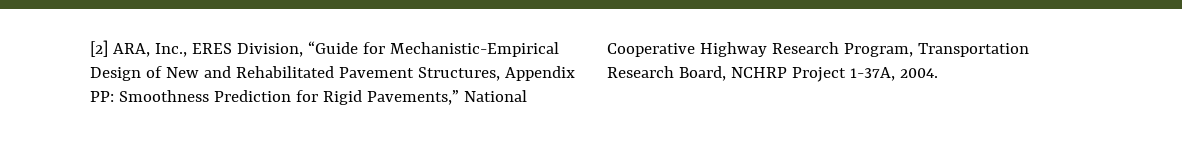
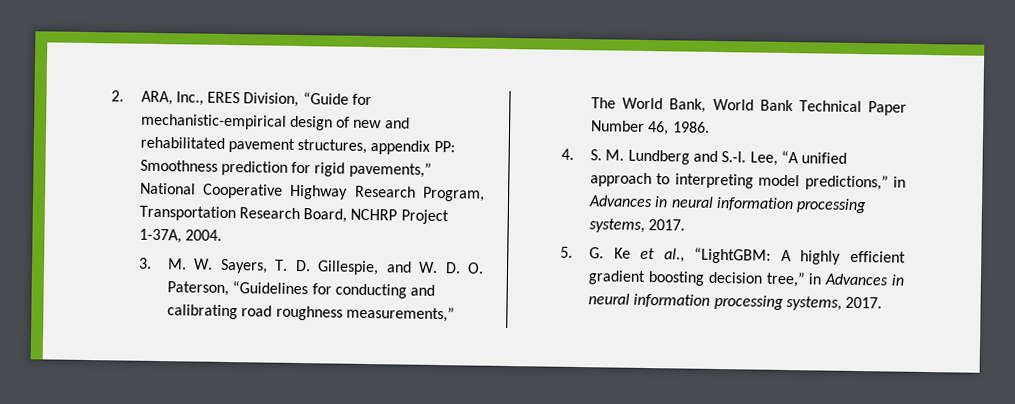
[90,40,108,57] [2] -> [111,90,124,102] 2.
[389,42,559,57] [90,66,575,81] [90,90,459,105] Mechanistic-Empirical Design of New and Rehabilitated Pavement Structures, Appendix PP: Smoothness Prediction for Rigid Pavements,” -> [140,113,410,131] [139,136,455,155] [139,159,432,178] mechanistic-empirical design of new and rehabilitated pavement structures, appendix PP: Smoothness prediction for rigid pavements,”
(938, 73) none -> [138,257,485,276] [167,281,436,299] [167,304,455,323] [591,97,907,116] [591,120,710,136] [560,148,848,166] [590,172,906,191] [588,195,868,214] [589,218,686,233] [559,246,906,265] [588,270,905,288] [588,293,883,311] // 3. M. W. Sayers, T. D. Gillespie, and W. D. O. Paterson, “Guidelines for conducting and calibrating road roughness measurements,” The World Bank, World Bank Technical Paper Number 46, 1986. // 4. S. M. Lundberg and S.-I. Lee, “A unified approach to interpreting model predictions,” in Advances in neural information processing systems, 2017. // 5. G. Ke et al., “LightGBM: A highly efficient gradient boosting decision tree,” in Advances in neural information processing systems, 2017.

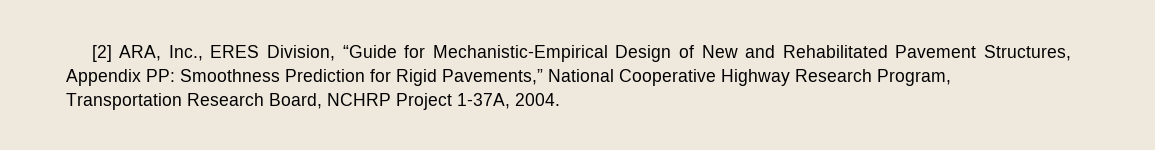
[111,90,124,102] 2. -> [91,45,112,62] [2]
[140,113,410,131] [139,136,455,155] [139,159,432,178] mechanistic-empirical design of new and rehabilitated pavement structures, appendix PP: Smoothness prediction for rigid pavements,” -> [432,45,1072,62] [66,69,543,86] Mechanistic-Empirical Design of New and Rehabilitated Pavement Structures, Appendix PP: Smoothness Prediction for Rigid Pavements,”
[138,257,485,276] [167,281,436,299] [167,304,455,323] [591,97,907,116] [591,120,710,136] [560,148,848,166] [590,172,906,191] [588,195,868,214] [589,218,686,233] [559,246,906,265] [588,270,905,288] [588,293,883,311] // 3. M. W. Sayers, T. D. Gillespie, and W. D. O. Paterson, “Guidelines for conducting and calibrating road roughness measurements,” The World Bank, World Bank Technical Paper Number 46, 1986. // 4. S. M. Lundberg and S.-I. Lee, “A unified approach to interpreting model predictions,” in Advances in neural information processing systems, 2017. // 5. G. Ke et al., “LightGBM: A highly efficient gradient boosting decision tree,” in Advances in neural information processing systems, 2017. -> (560, 99) none

